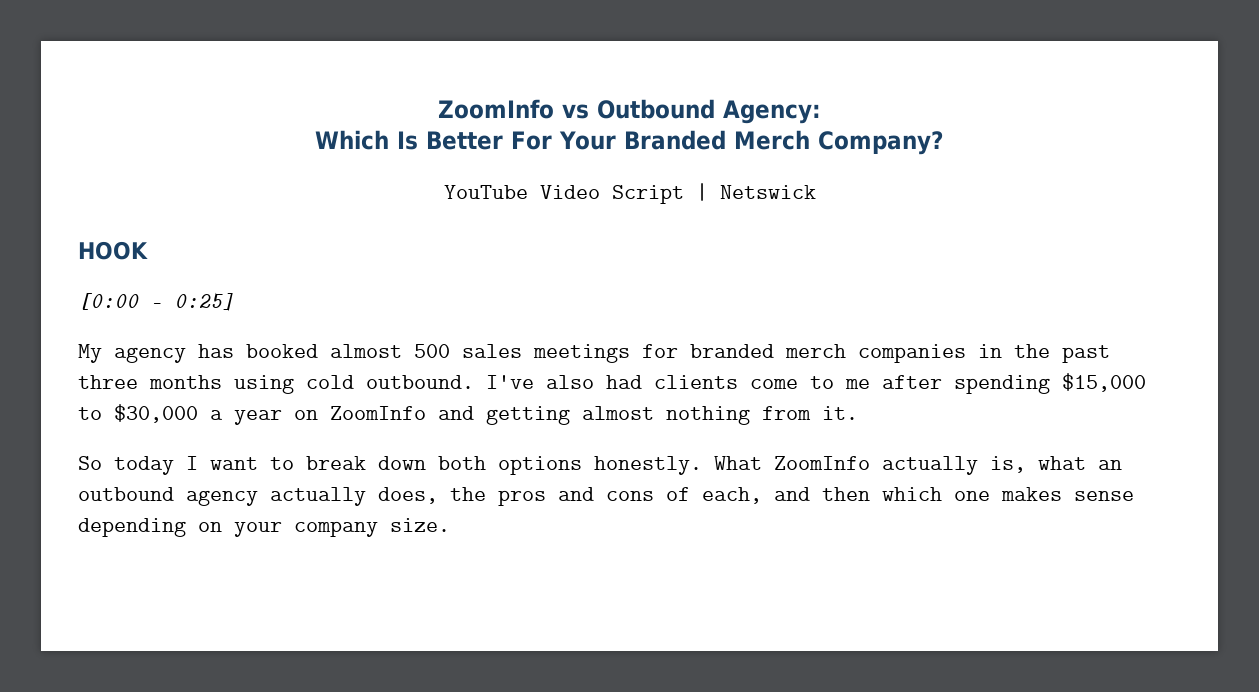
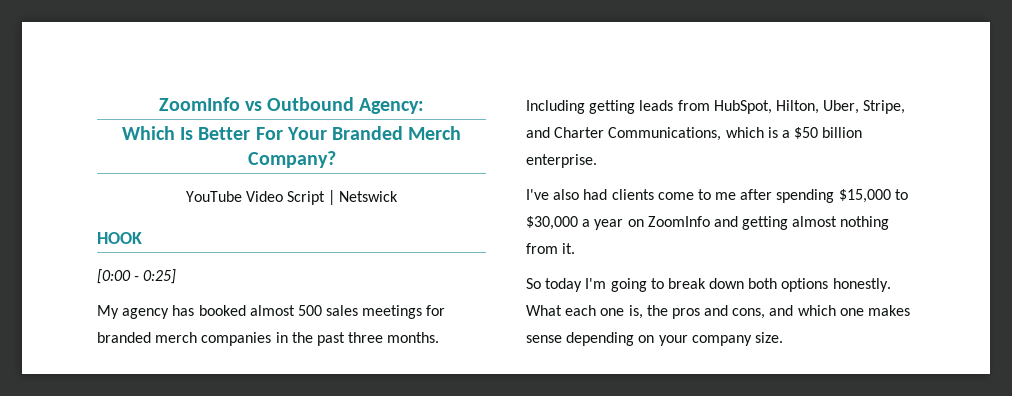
[149,375,474,394] months using cold outbound. -> [387,332,440,343] [526,100,906,114] [526,127,863,141] [526,154,597,168] months. Including getting leads from HubSpot, Hilton, Uber, Stripe, and Charter Communications, which is a $50 billion enterprise. //
[186,456,258,470] I want -> [585,278,647,292] I'm going
[774,456,1122,475] [78,487,870,506] ZoomInfo actually is, what an outbound agency actually does, the pros and cons of each, and then -> [565,305,794,319] each one is, the pros and cons, and

